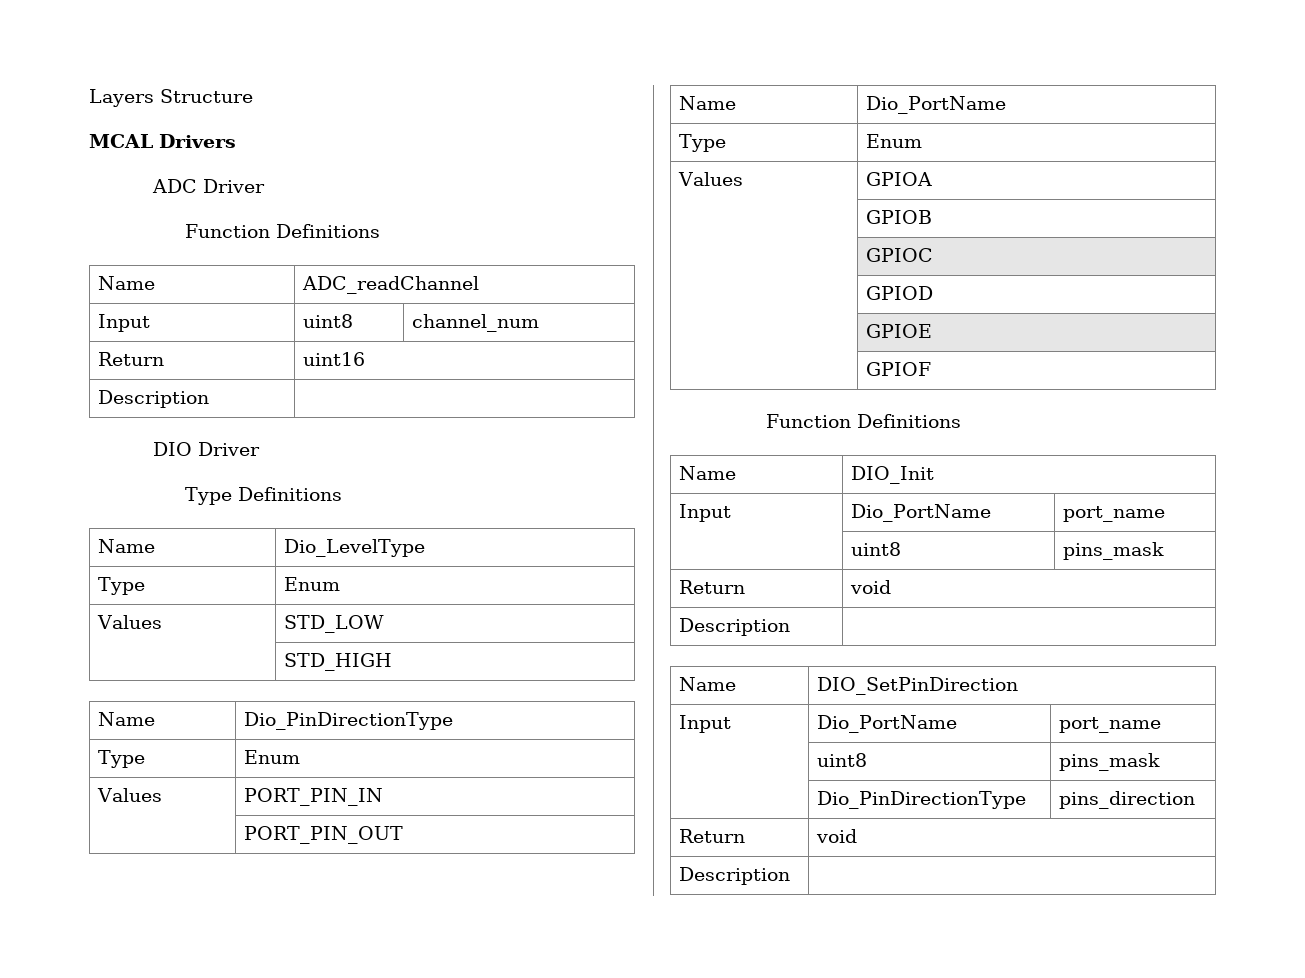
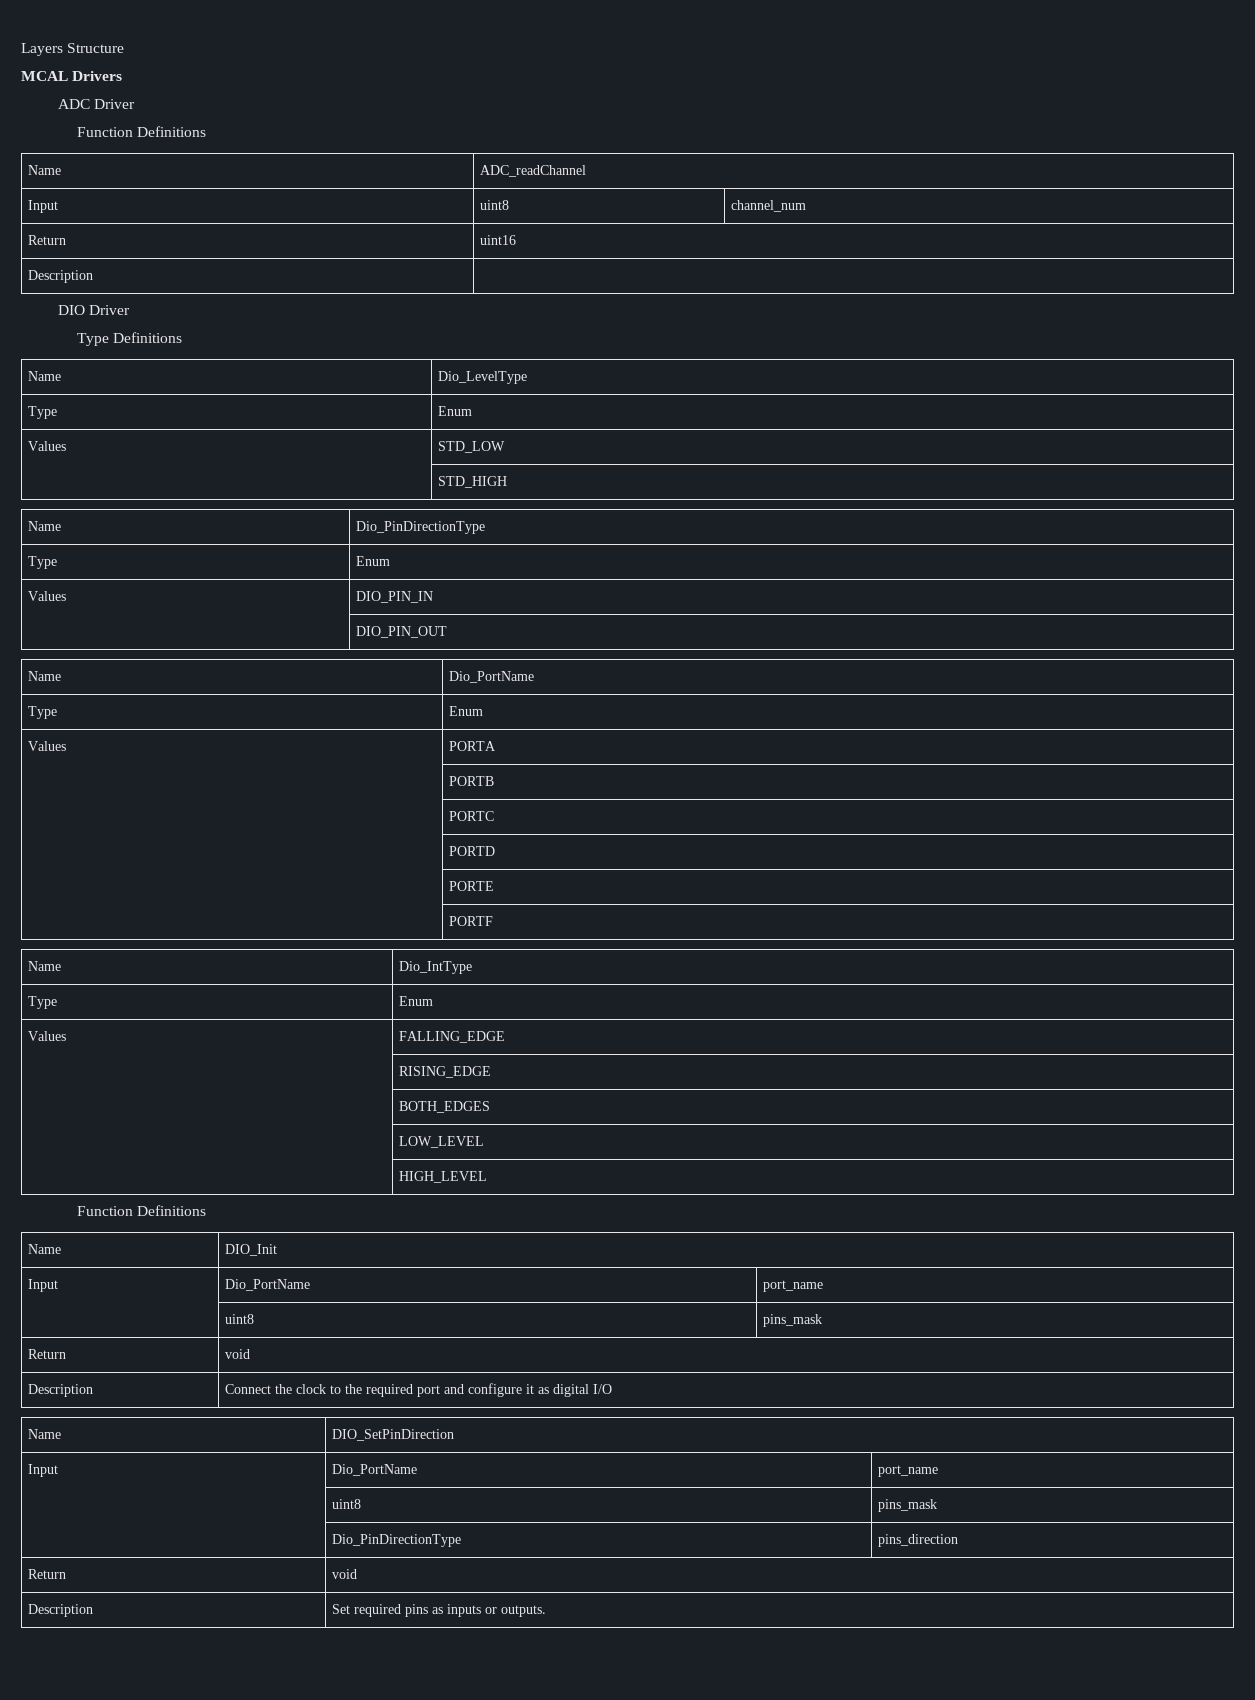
[244,788,384,806] [244,826,404,844] PORT_PIN_IN // | PORT_PIN_OUT -> [356,591,434,603] [356,626,448,638] DIO_PIN_IN // | DIO_PIN_OUT
[866,172,933,186] [866,210,933,224] [866,248,934,262] [866,286,934,300] [866,324,933,338] [866,362,932,376] GPIOA // | GPIOB // | GPIOC // | GPIOD // | GPIOE // | GPIOF -> [449,741,497,751] [449,776,495,786] [449,811,495,821] [449,846,496,856] [449,881,495,891] [449,916,494,926] [28,961,62,971] [399,961,473,974] [28,996,58,1009] [399,996,434,1006] [28,1031,67,1041] [399,1031,506,1043] [399,1066,492,1078] [399,1101,491,1113] [399,1136,485,1148] [399,1171,488,1183] PORTA // | PORTB // | PORTC // | PORTD // | PORTE // | PORTF // Name | Dio_IntType // Type | Enum // Values | FALLING_EDGE // | RISING_EDGE // | BOTH_EDGES // | LOW_LEVEL // | HIGH_LEVEL
(791, 627) none -> [225,1383,613,1397] Connect the clock to the required port and configure it as digital I/O
(791, 876) none -> [332,1604,547,1617] Set required pins as inputs or outputs.

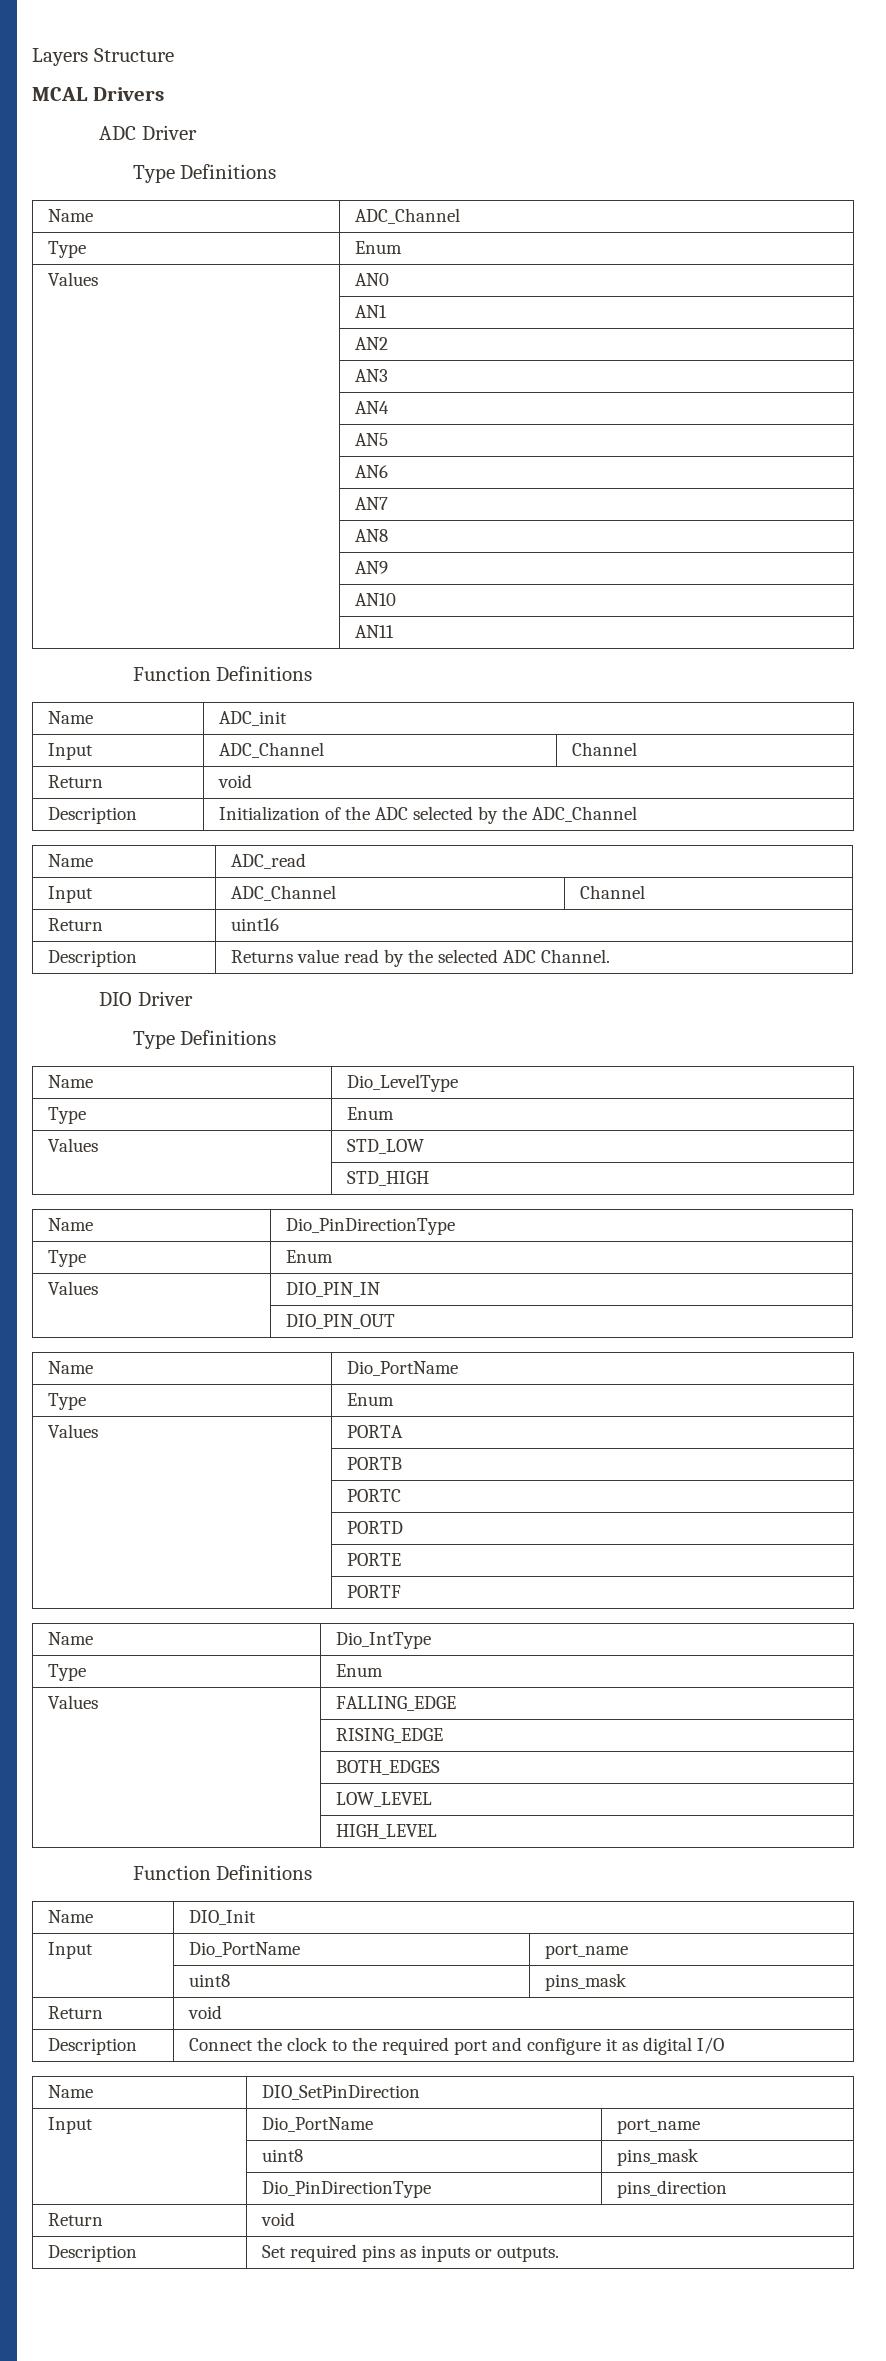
[76,126,207,137] [28,165,62,175] [480,165,587,177] [28,200,59,213] [480,200,510,210] [731,200,807,212] [28,235,67,245] [480,235,517,245] [28,270,94,283] // Function Definitions // Name | ADC_readChannel // Input | uint8 | channel_num // Return | uint16 // Description | -> [132,164,277,183] [47,209,93,222] [354,208,460,224] [47,241,86,258] [354,241,402,254] [47,272,98,286] [354,273,389,286] [354,305,387,318] [354,337,388,350] [354,369,388,382] [354,401,389,414] [354,433,388,446] [354,465,388,478] [354,497,388,510] [354,529,388,542] [354,561,388,574] [354,593,396,606] [354,625,394,638] [132,666,313,681] [47,711,93,724] [218,711,287,726] [47,743,93,760] [218,742,324,758] [571,742,637,756] [47,775,103,788] [217,774,252,788] [47,807,137,824] [218,806,637,824] [47,854,93,867] [230,853,306,869] [47,886,93,903] [230,885,336,901] [579,885,645,899] [47,918,103,931] [230,918,279,931] [47,950,137,967] [230,949,610,967] // Type Definitions // Name | ADC_Channel // Type | Enum // Values | AN0 // | AN1 // | AN2 // | AN3 // | AN4 // | AN5 // | AN6 // | AN7 // | AN8 // | AN9 // | AN10 // | AN11 // Function Definitions // Name | ADC_init // Input | ADC_Channel | Channel // Return | void // Description | Initialization of the ADC selected by the ADC_Channel // Name | ADC_read // Input | ADC_Channel | Channel // Return | uint16 // Description | Returns value read by the selected ADC Channel.

